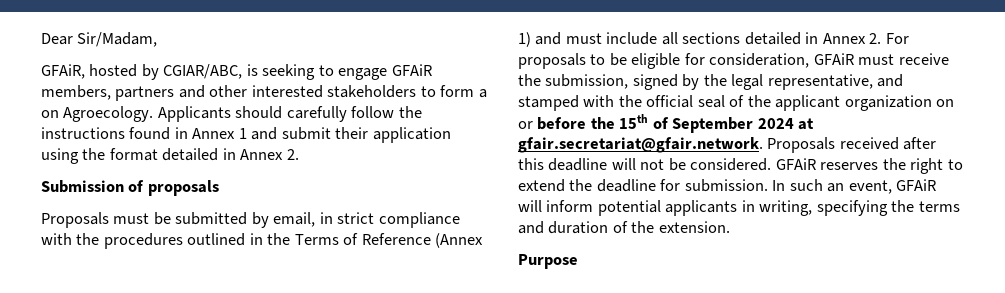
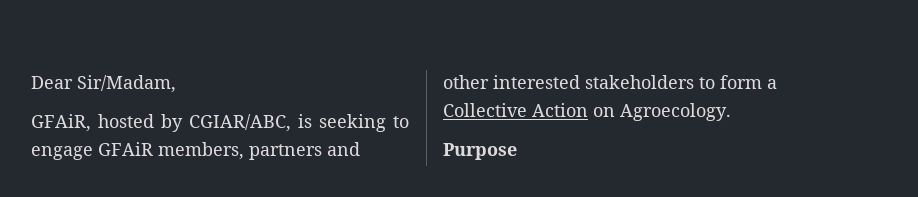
(487, 93) none -> [443,103,588,117] Collective Action
[157,106,422,122] [41,127,451,143] [41,148,299,164] [41,180,219,196] [41,212,460,228] [41,233,484,249] [518,32,909,47] [518,53,949,69] [518,74,904,90] [518,95,955,111] [518,114,815,133] [518,137,937,153] [518,158,963,174] [518,179,937,194] [518,200,960,216] [518,221,730,234] Applicants should carefully follow the instructions found in Annex 1 and submit their application using the format detailed in Annex 2. // Submission of proposals // Proposals must be submitted by email, in strict compliance with the procedures outlined in the Terms of Reference (Annex 1) and must include all sections detailed in Annex 2. For proposals to be eligible for consideration, GFAiR must receive the submission, signed by the legal representative, and stamped with the official seal of the applicant organization on or before the 15th of September 2024 at gfair.secretariat@gfair.network. Proposals received after this deadline will not be considered. GFAiR reserves the right to extend the deadline for submission. In such an event, GFAiR will inform potential applicants in writing, specifying the terms and duration of the extension. -> (731, 112) none

